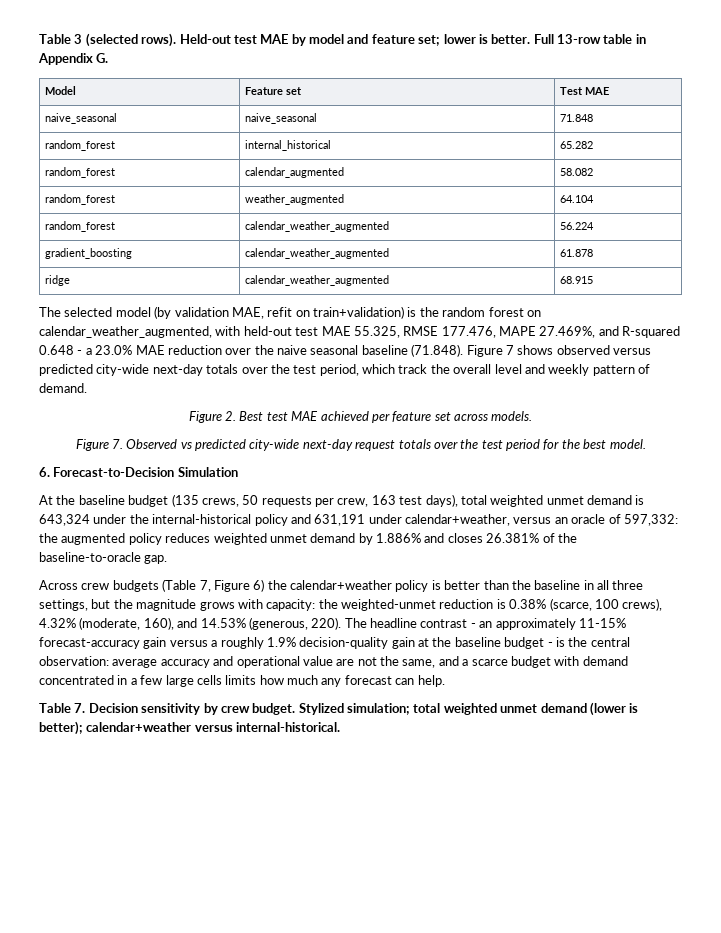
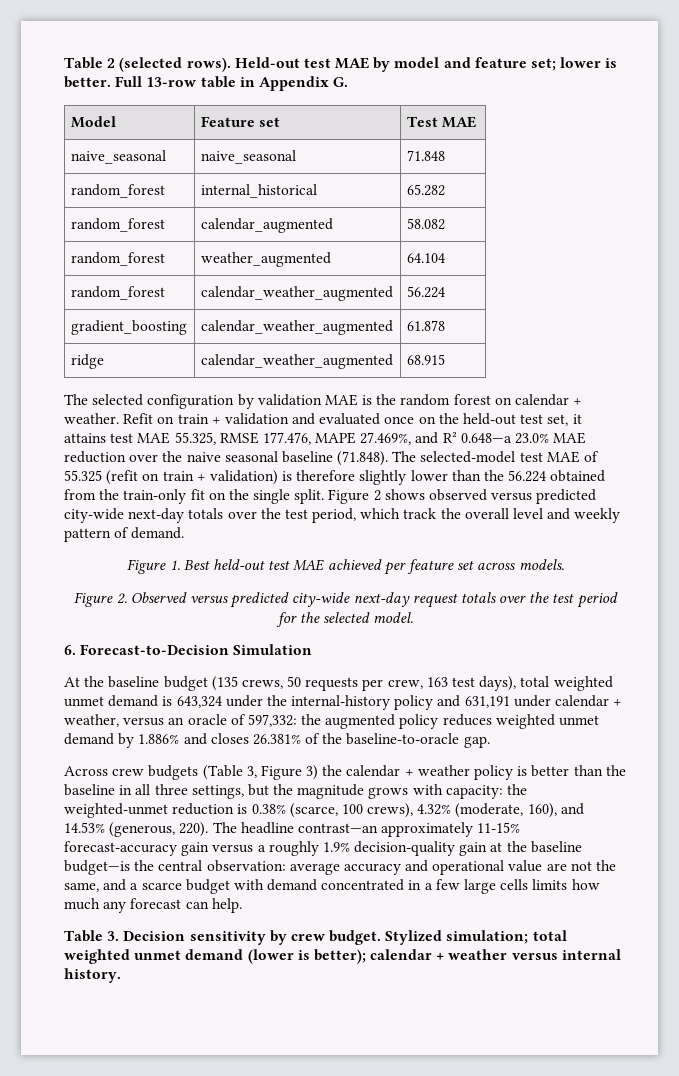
[39,34,83,44] Table 3 -> [64,57,116,69] Table 2
[115,306,404,319] model (by validation MAE, refit on train+validation) -> [147,394,358,409] configuration by validation MAE
[39,326,292,338] calendar_weather_augmented, with held-out -> [515,394,583,406] [64,413,582,426] [64,433,106,443] calendar + weather. Refit on train + validation and evaluated once on the held-out test set, it attains
[622,326,681,338] [39,345,92,355] R-squared 0.648 - a -> [442,432,512,443] R² 0.648—a
[466,345,514,357] Figure 7 -> [392,451,600,463] [64,470,606,485] [64,489,381,504] The selected-model test MAE of 55.325 (refit on train + validation) is therefore slightly lower than the 56.224 obtained from the train-only fit on the single split. Figure 2
[225,411,264,421] 2. Best -> [169,559,266,570] 1. Best held-out
[111,439,192,449] 7. Observed vs -> [116,592,228,604] 2. Observed versus
[583,439,607,449] best -> [323,612,371,623] selected
[152,514,252,524] internal-historical -> [291,695,391,710] internal-history
[405,514,510,526] calendar+weather, -> [555,695,623,707] [64,714,119,727] calendar + weather,
[199,579,392,592] 7, Figure 6) the calendar+weather -> [246,765,470,780] 3, Figure 3) the calendar + weather
[420,619,493,628] contrast - an -> [297,823,378,833] contrast—an
[504,637,565,649] budget - is -> [64,860,130,875] budget—is
[74,703,86,713] 7. -> [107,931,120,941] 3.
[86,722,341,732] calendar+weather versus internal-historical. -> [370,949,621,960] [64,968,121,983] calendar + weather versus internal history.

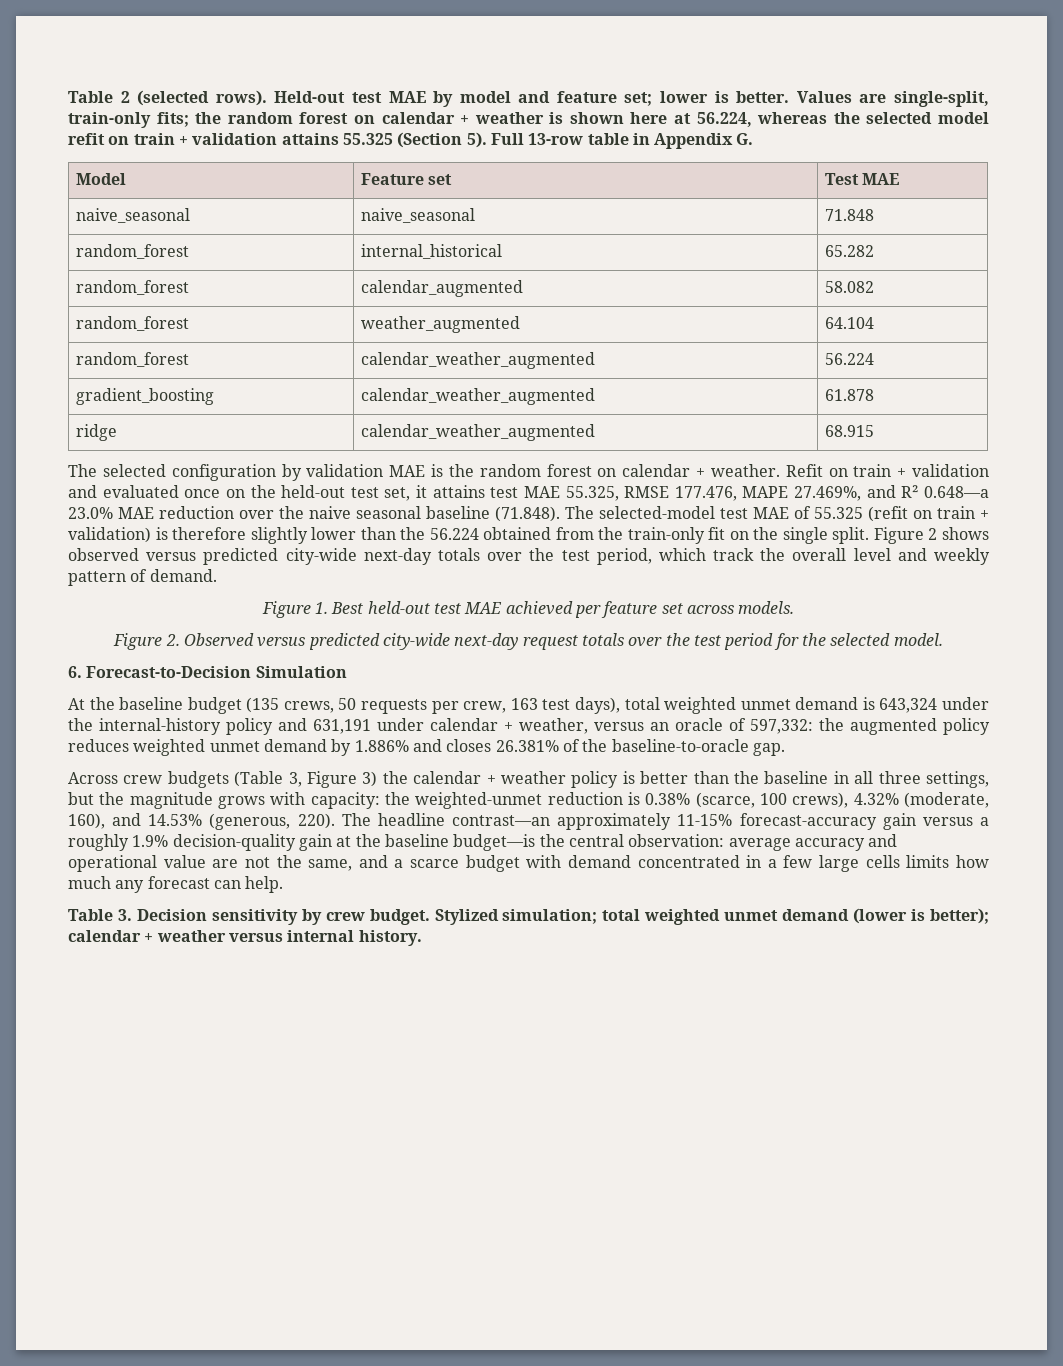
(111, 82) none -> [796,91,990,107] [68,112,990,128] [68,132,487,148] Values are single-split, train-only fits; the random forest on calendar + weather is shown here at 56.224, whereas the selected model refit on train + validation attains 55.325 (Section 5).

